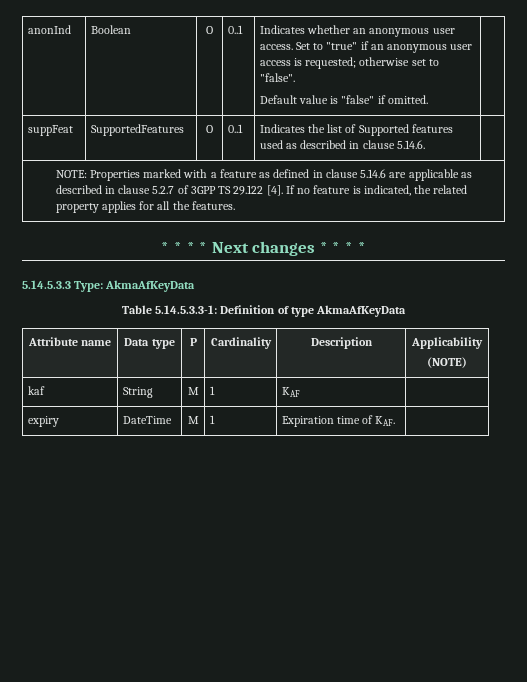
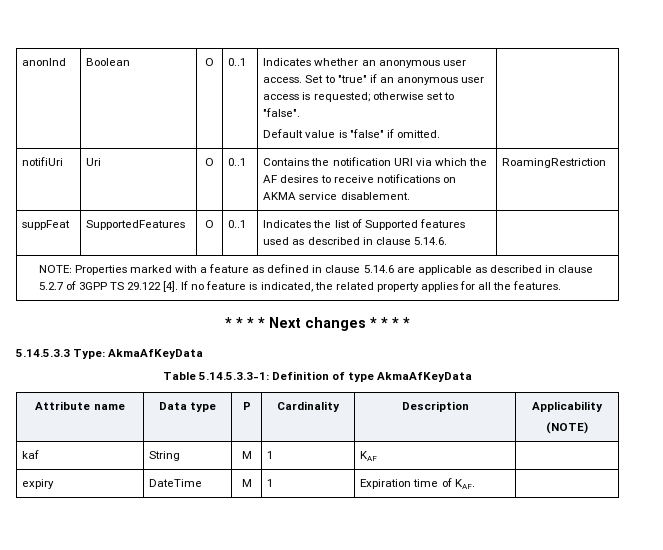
(428, 99) none -> [22,157,64,166] [86,158,102,166] [205,158,214,166] [228,158,247,166] [263,157,487,166] [263,174,456,183] [263,192,410,200] [502,158,607,168] // notifiUri | Uri | O | 0..1 | Contains the notification URI via which the AF desires to receive notifications on AKMA service disablement. | RoamingRestriction

